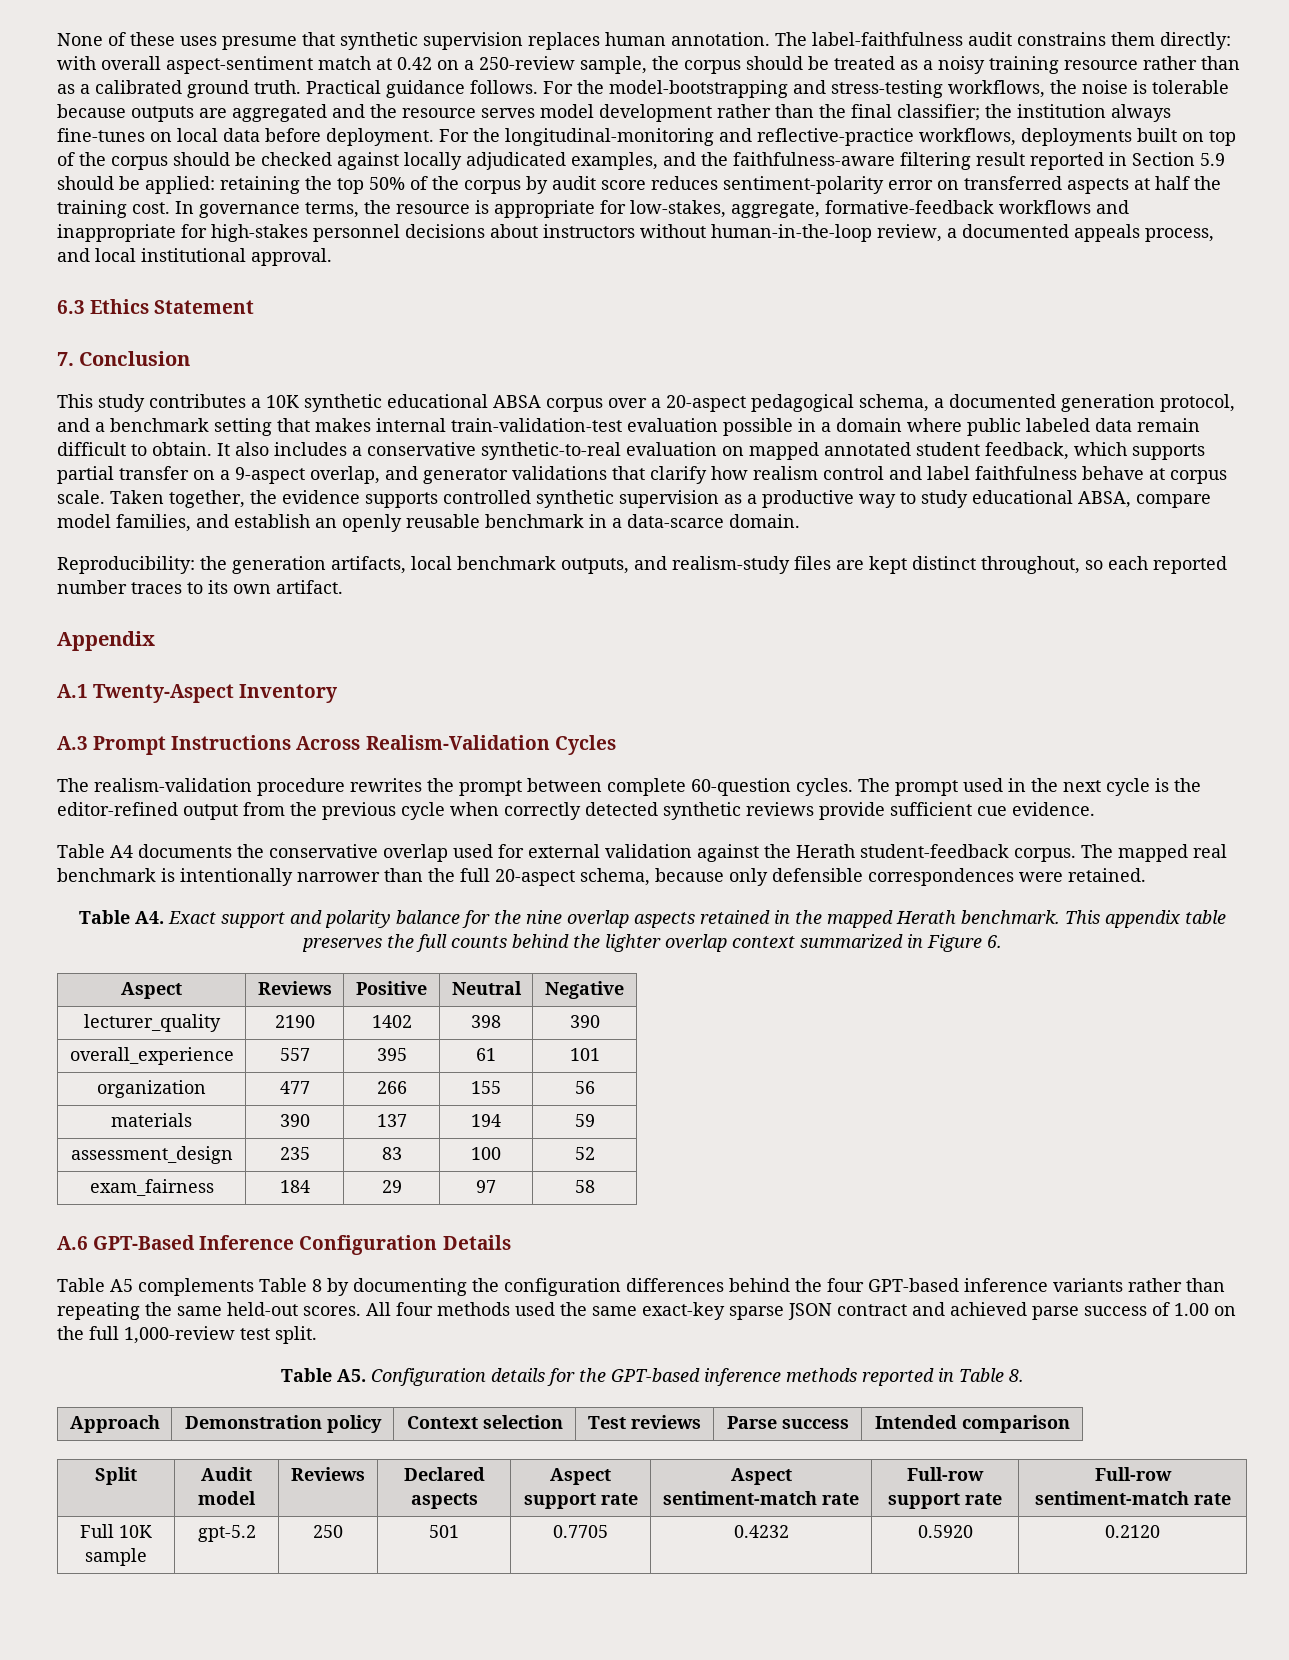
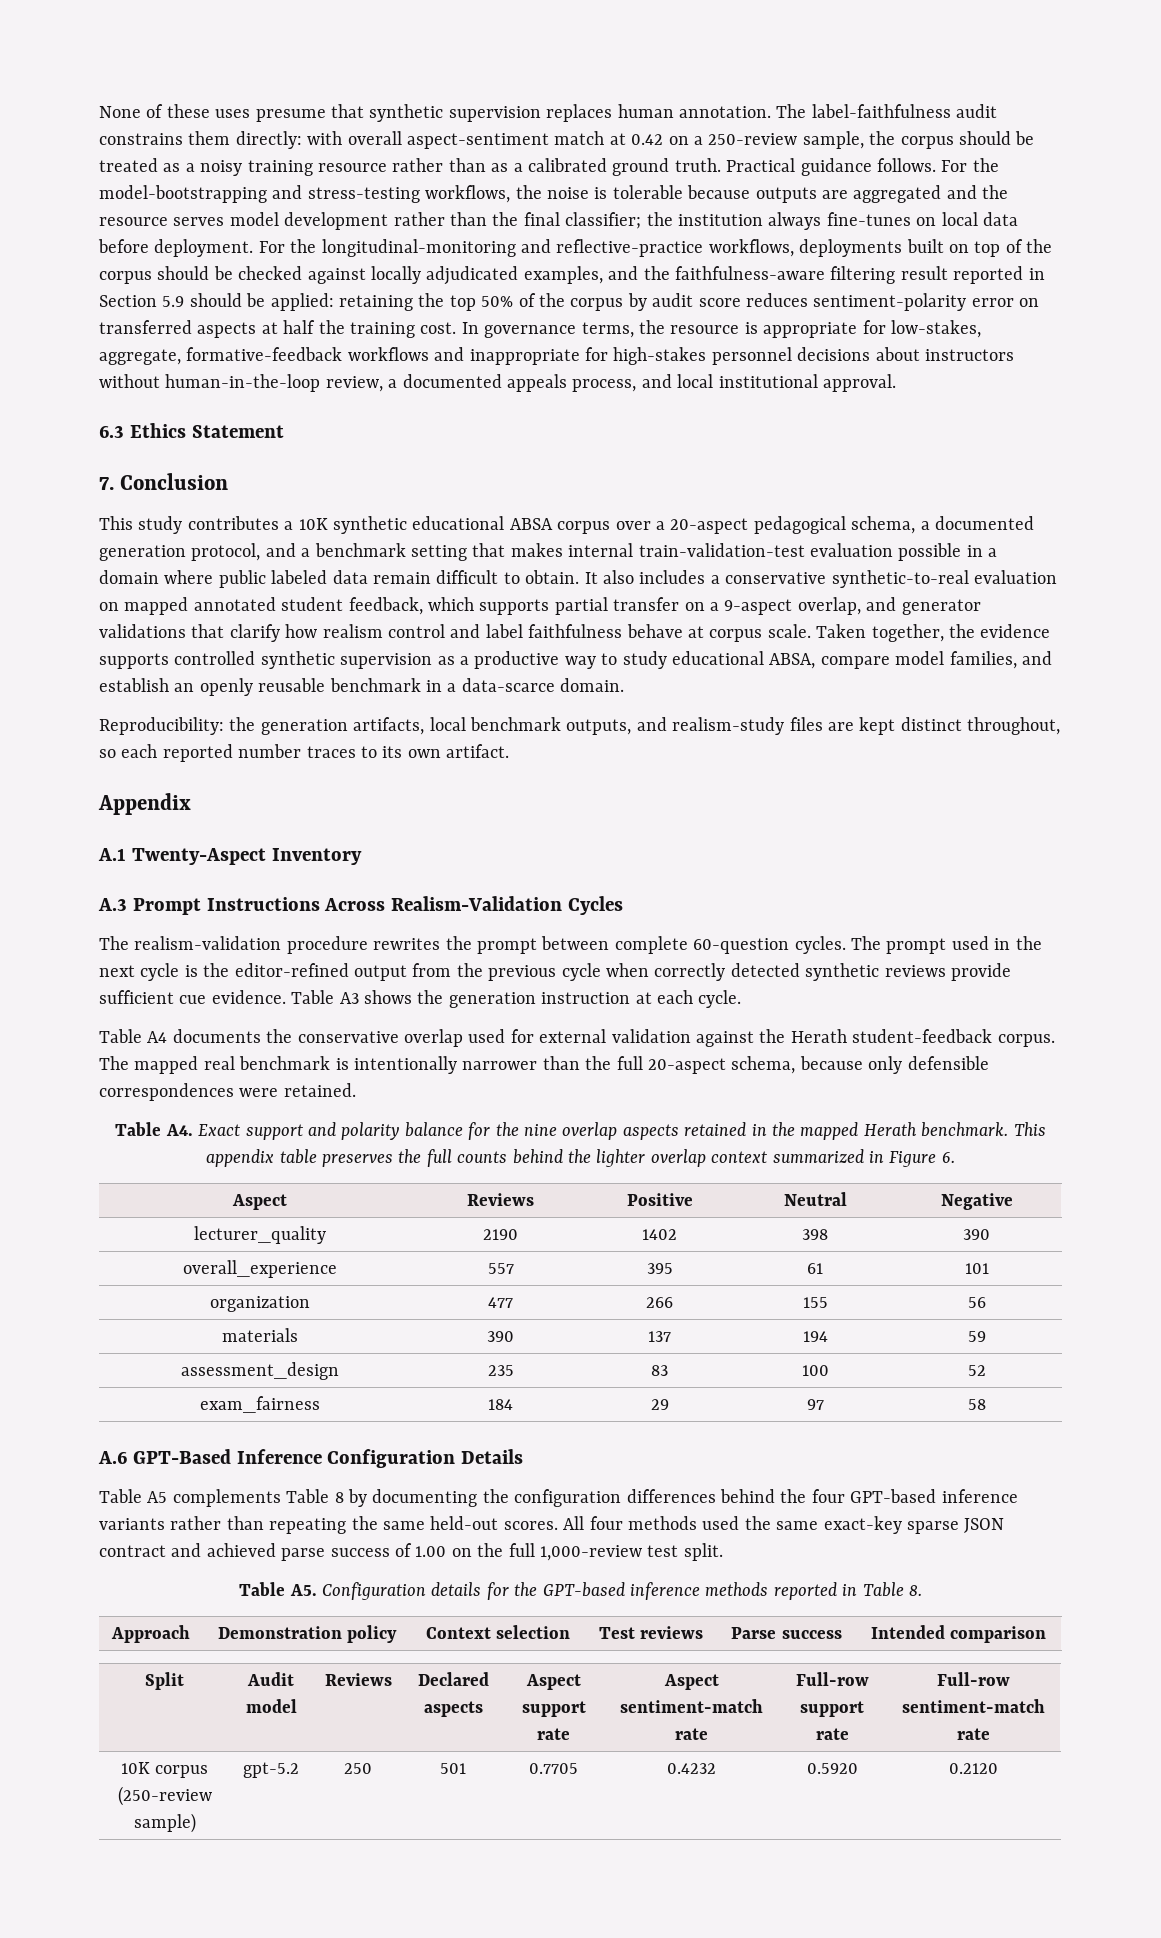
(1095, 809) none -> [291,990,742,1008] Table A3 shows the generation instruction at each cycle.
[80,1524,152,1538] [85,1548,147,1566] Full 10K sample -> [120,1762,209,1778] [117,1786,212,1806] [133,1813,196,1833] 10K corpus (250-review sample)

